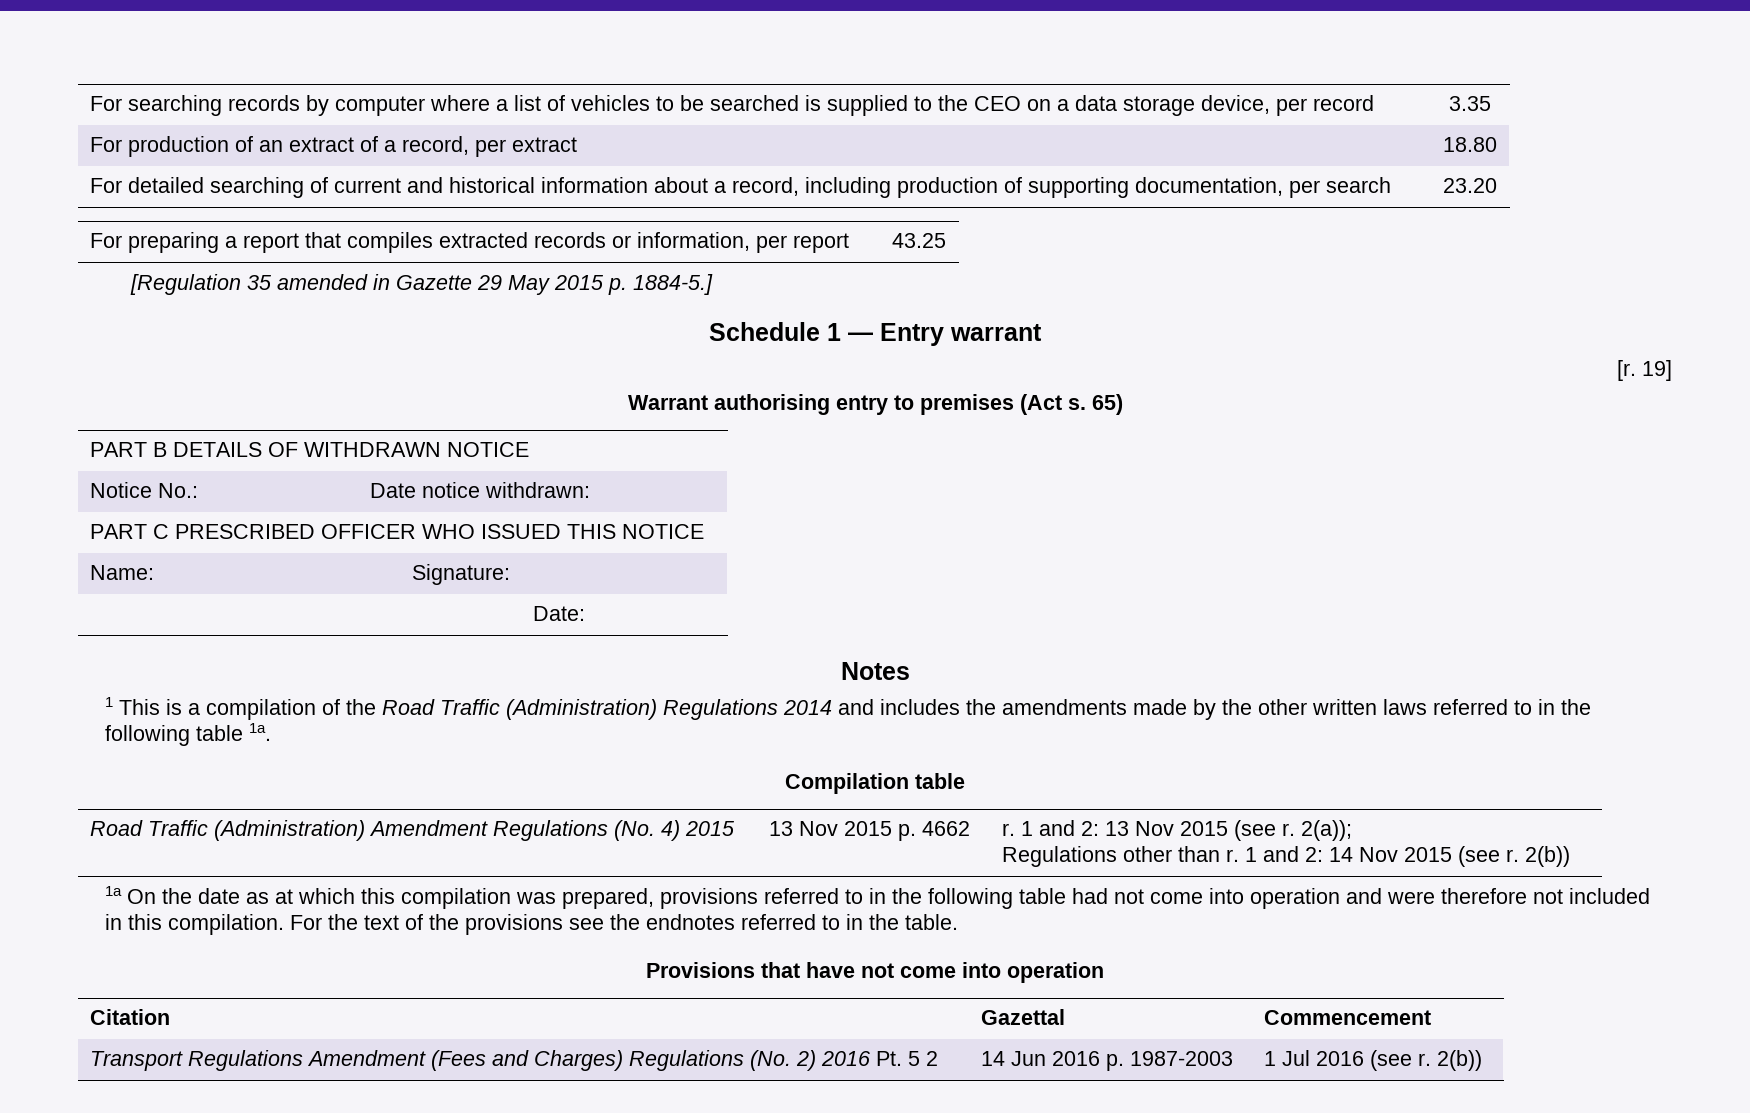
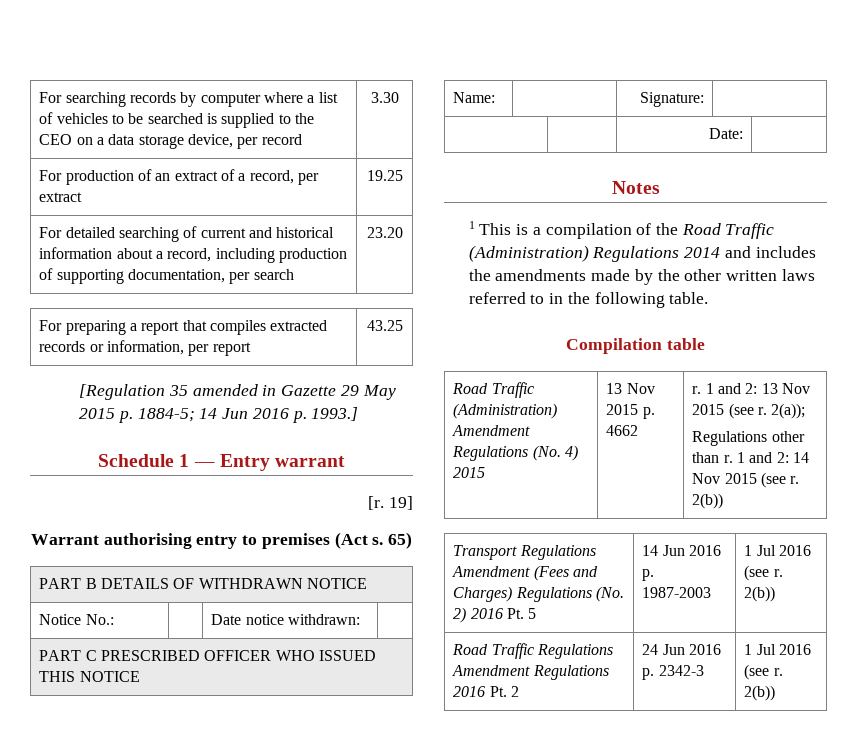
[1449,96,1491,111] 3.35 -> [370,92,399,103] 3.30
[1443,137,1497,152] 18.80 -> [366,170,403,181] 19.25
[633,274,714,295] 1884-5.] -> [137,407,359,423] 1884-5; 14 Jun 2016 p. 1993.]
[195,723,271,741] table 1a. -> [669,292,709,304] table.
[104,886,1650,909] [104,914,958,935] [646,962,1104,983] [90,1009,171,1025] [981,1009,1066,1025] [1264,1010,1432,1025] // 1a On the date as at which this compilation was prepared, provisions referred to in the following table had not come into operation and were therefore not included in this compilation. For the text of the provisions see the endnotes referred to in the table. // Provisions that have not come into operation // Citation | Gazettal | Commencement -> (724, 501) none
[926,1051,939,1066] 2 -> (537, 613) none
(1483, 1060) none -> [452,643,614,659] [452,665,609,680] [453,686,520,697] [642,644,722,655] [642,665,704,680] [744,644,812,655] [744,664,783,680] [744,685,776,701] // Road Traffic Regulations Amendment Regulations 2016 Pt. 2 | 24 Jun 2016 p. 2342-3 | 1 Jul 2016 (see r. 2(b))

